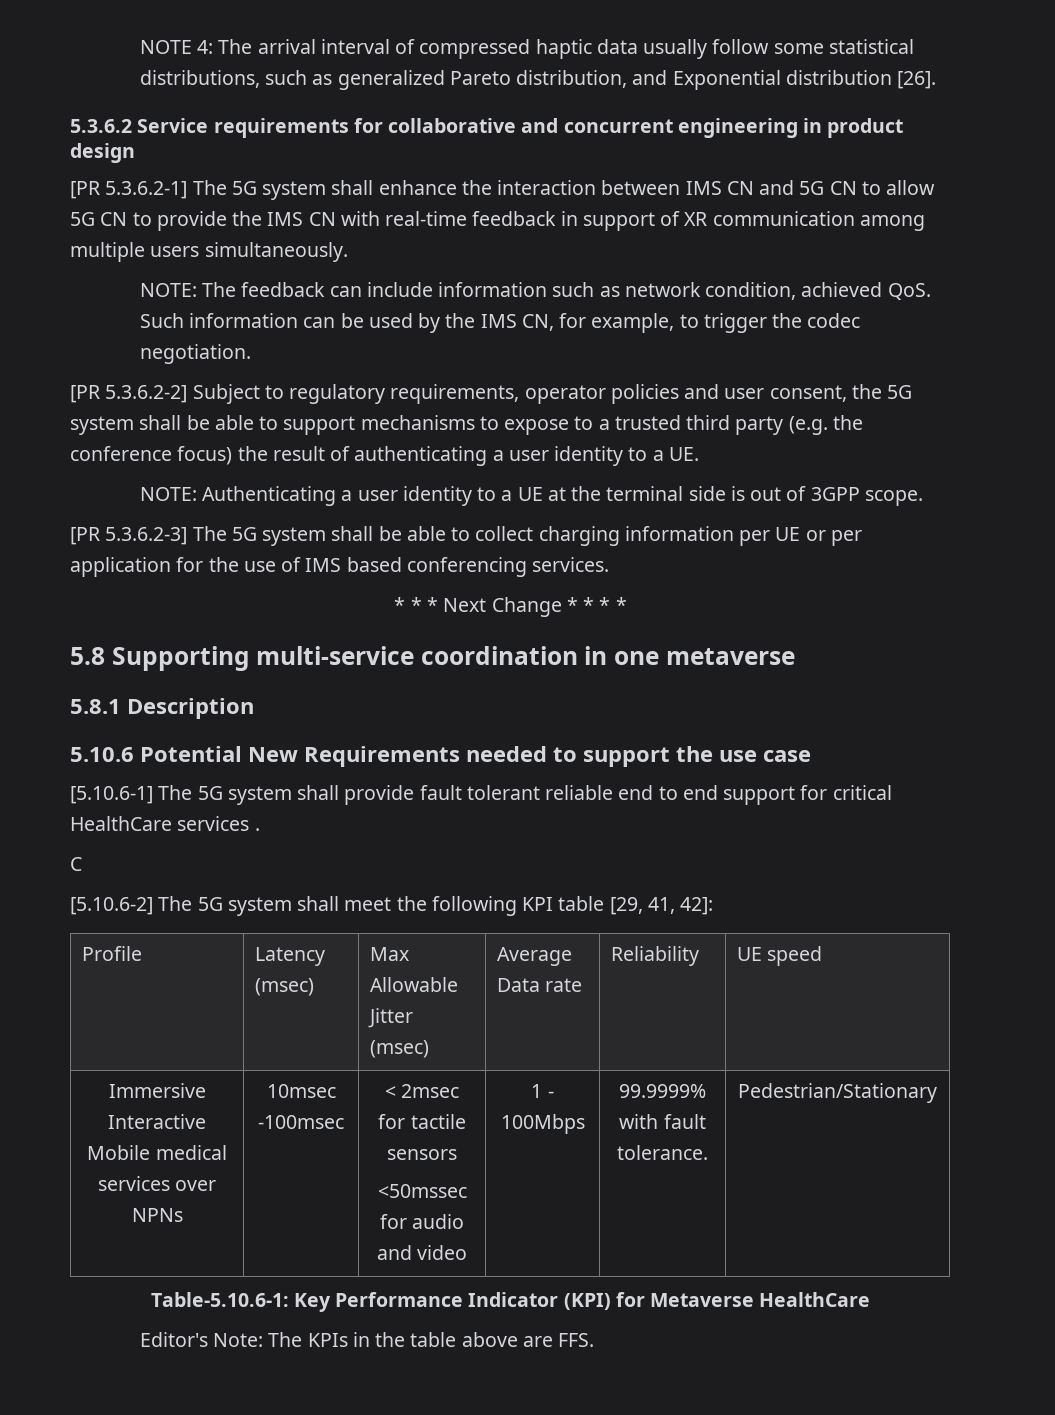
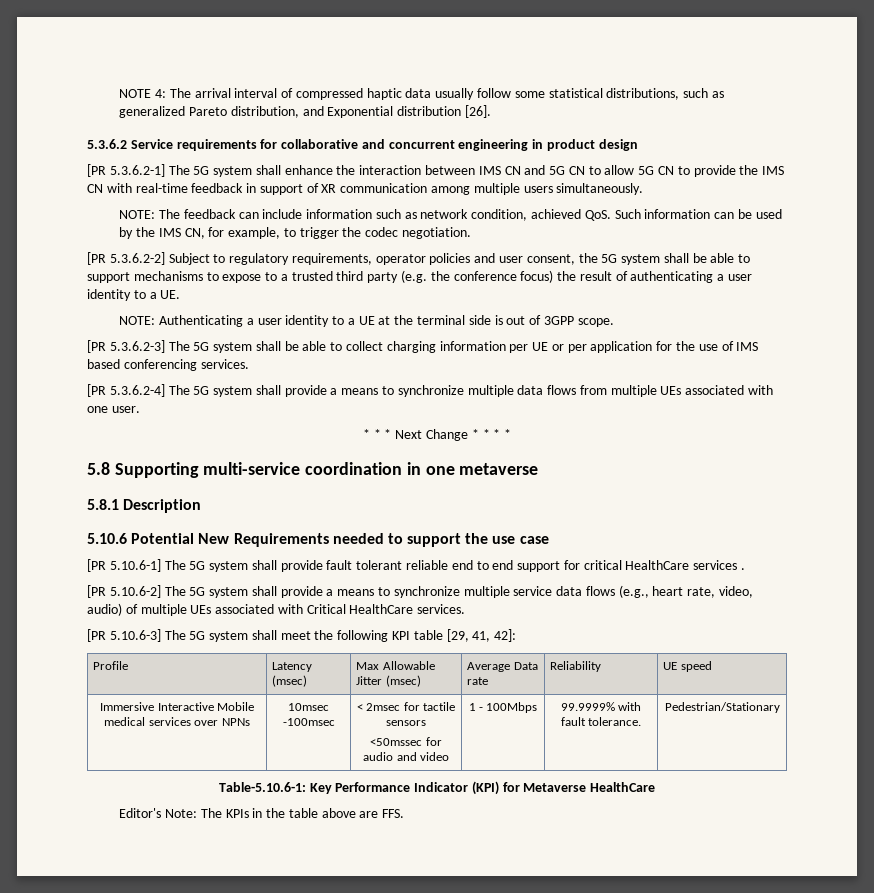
(610, 564) none -> [87,384,774,397] [87,406,140,413] // [PR 5.3.6.2-4] The 5G system shall provide a means to synchronize multiple data flows from multiple UEs associated with one user.
[70,786,153,804] [5.10.6-1] -> [87,559,161,572] [PR 5.10.6-1]
[70,857,82,871] [70,897,153,915] C // [5.10.6-2] -> [87,585,754,598] [87,603,466,616] [87,629,161,642] [PR 5.10.6-2] The 5G system shall provide a means to synchronize multiple service data flows (e.g., heart rate, video, audio) of multiple UEs associated with Critical HealthCare services. // [PR 5.10.6-3]

